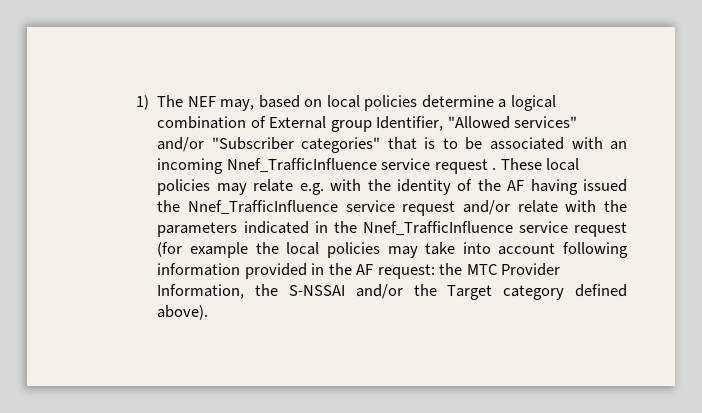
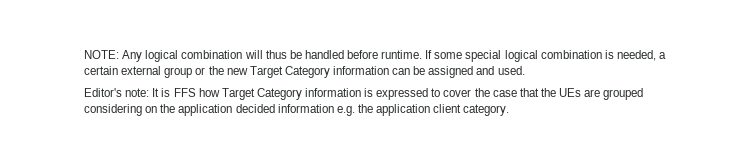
[136,95,556,111] [157,116,578,132] [157,137,627,153] [157,158,580,174] [157,179,627,195] [157,200,627,216] [157,221,627,237] [157,242,628,258] [157,263,561,279] [157,284,627,300] [157,305,209,320] 1) The NEF may, based on local policies determine a logical combination of External group Identifier, "Allowed services" and/or "Subscriber categories" that is to be associated with an incoming Nnef_TrafficInfluence service request . These local policies may relate e.g. with the identity of the AF having issued the Nnef_TrafficInfluence service request and/or relate with the parameters indicated in the Nnef_TrafficInfluence service request (for example the local policies may take into account following information provided in the AF request: the MTC Provider Information, the S-NSSAI and/or the Target category defined above). -> [84,50,666,62] [84,66,525,78] [84,88,644,100] [84,104,510,116] NOTE: Any logical combination will thus be handled before runtime. If some special logical combination is needed, a certain external group or the new Target Category information can be assigned and used. // Editor's note: It is FFS how Target Category information is expressed to cover the case that the UEs are grouped considering on the application decided information e.g. the application client category.

